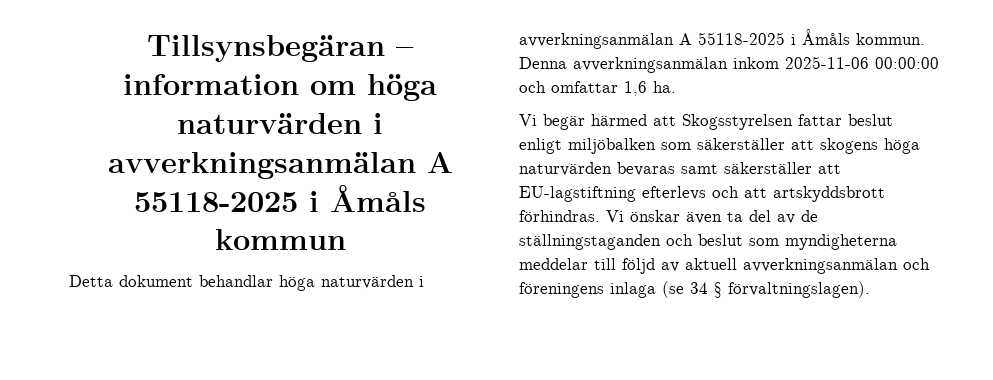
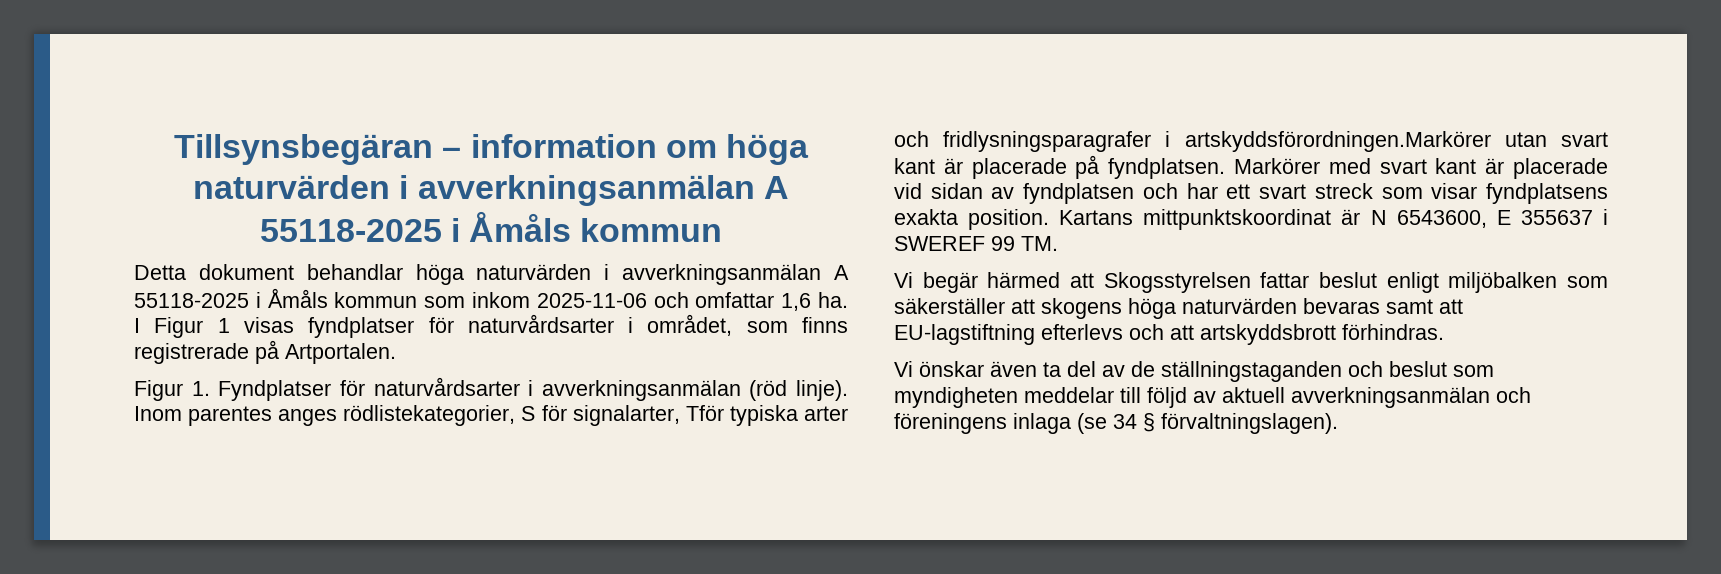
[856,33,925,45] [519,57,728,73] kommun. Denna avverkningsanmälan -> [334,292,466,308] kommun som
[875,57,939,69] 00:00:00 -> (647, 300) none
(676, 87) none -> [134,314,848,338] [134,340,396,364] [134,377,848,401] [134,405,848,426] [894,131,1608,152] [894,155,1608,179] [894,183,1608,204] [894,209,1608,230] [894,236,1058,251] I Figur 1 visas fyndplatser för naturvårdsarter i området, som finns registrerade på Artportalen. // Figur 1. Fyndplatser för naturvårdsarter i avverkningsanmälan (röd linje). Inom parentes anges rödlistekategorier, S för signalarter, Tför typiska arter och fridlysningsparagrafer i artskyddsförordningen.Markörer utan svart kant är placerade på fyndplatsen. Markörer med svart kant är placerade vid sidan av fyndplatsen och har ett svart streck som visar fyndplatsens exakta position. Kartans mittpunktskoordinat är N 6543600, E 355637 i SWEREF 99 TM.
[724,162,812,174] säkerställer -> (1433, 306) none
(600, 216) none -> (1444, 332) //
[785,234,897,250] myndigheterna -> [894,387,1018,408] myndigheten

